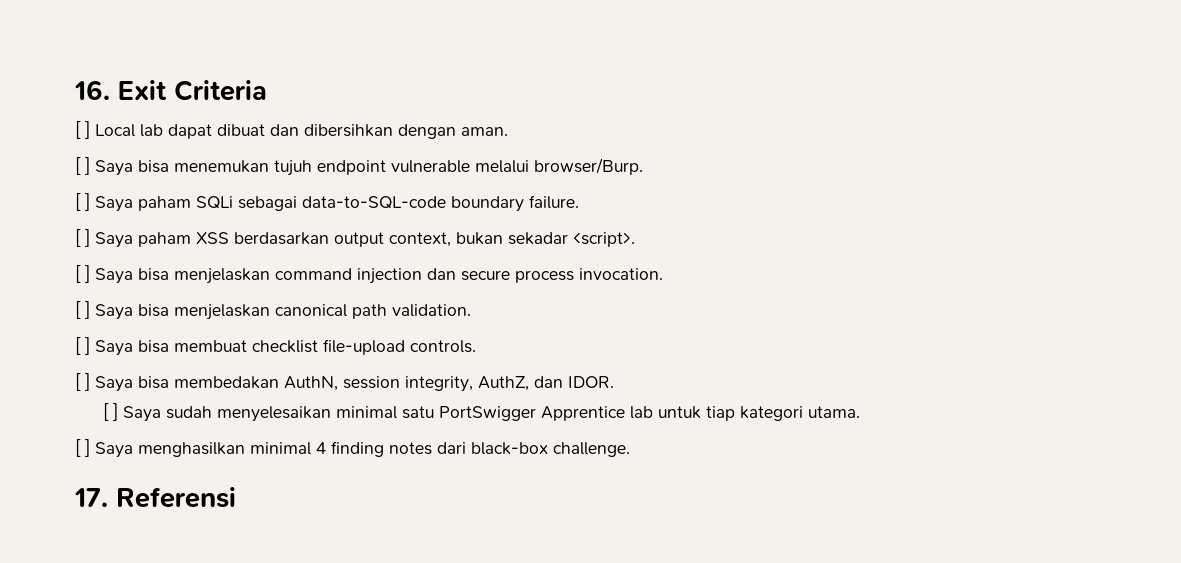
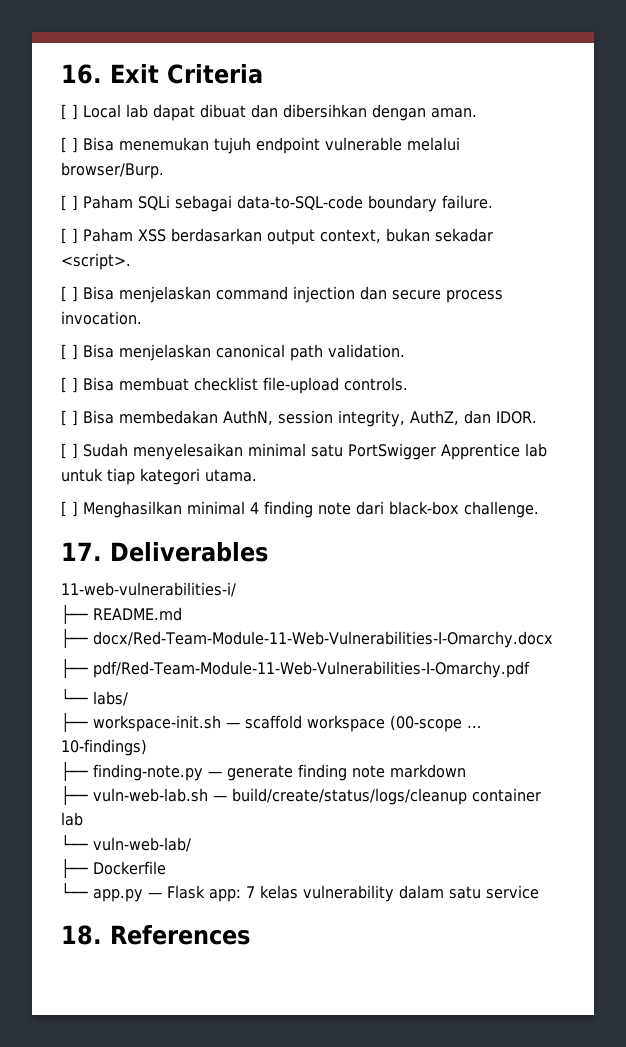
[95,160,169,176] Saya bisa -> [83,137,114,151] Bisa
[95,196,191,212] Saya paham -> [83,195,133,209] Paham
[95,232,191,248] Saya paham -> [83,228,133,242] Paham
[95,268,169,284] Saya bisa -> [83,286,114,300] Bisa
[95,304,169,320] Saya bisa -> [83,344,114,358] Bisa
[95,340,169,356] Saya bisa -> [83,377,114,391] Bisa
[95,376,169,392] Saya bisa -> [83,410,114,424] Bisa
[122,406,212,422] Saya sudah -> [83,443,128,457] Sudah
[95,442,245,458] Saya menghasilkan -> [83,501,182,518] Menghasilkan
[389,442,432,455] notes -> [318,502,351,515] note
[116,487,236,508] Referensi -> [110,542,268,562] [61,582,236,597] [61,604,182,624] [61,628,553,648] [61,658,530,678] [61,688,128,706] [61,712,481,732] [61,739,147,756] [61,761,466,781] [61,785,541,805] [61,812,83,826] [61,834,191,852] [61,858,166,878] [61,882,539,902] [61,925,250,945] Deliverables // 11-web-vulnerabilities-i/ // ├── README.md // ├── docx/Red-Team-Module-11-Web-Vulnerabilities-I-Omarchy.docx // ├── pdf/Red-Team-Module-11-Web-Vulnerabilities-I-Omarchy.pdf // └── labs/ // ├── workspace-init.sh — scaffold workspace (00-scope … 10-findings) // ├── finding-note.py — generate finding note markdown // ├── vuln-web-lab.sh — build/create/status/logs/cleanup container lab // └── vuln-web-lab/ // ├── Dockerfile // └── app.py — Flask app: 7 kelas vulnerability dalam satu service // 18. References

